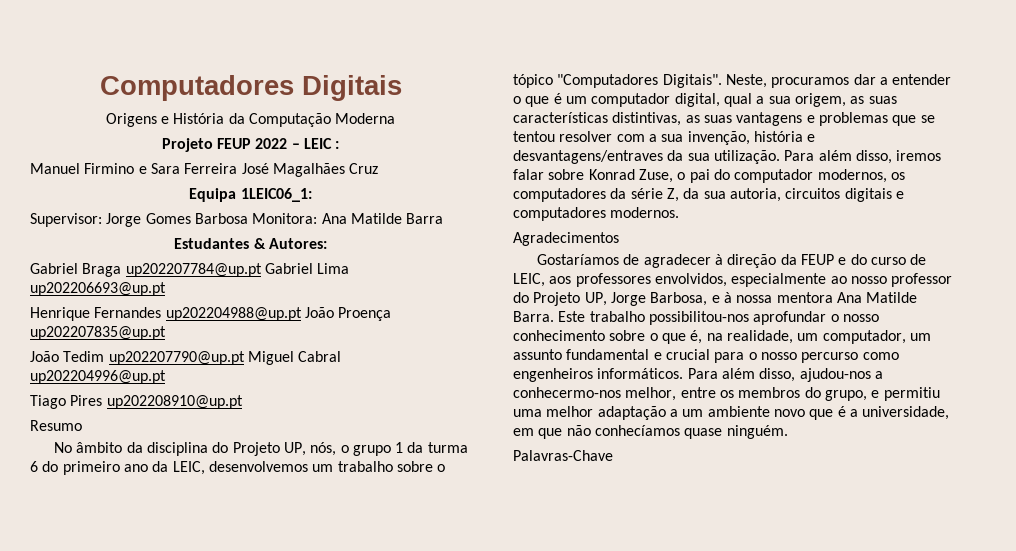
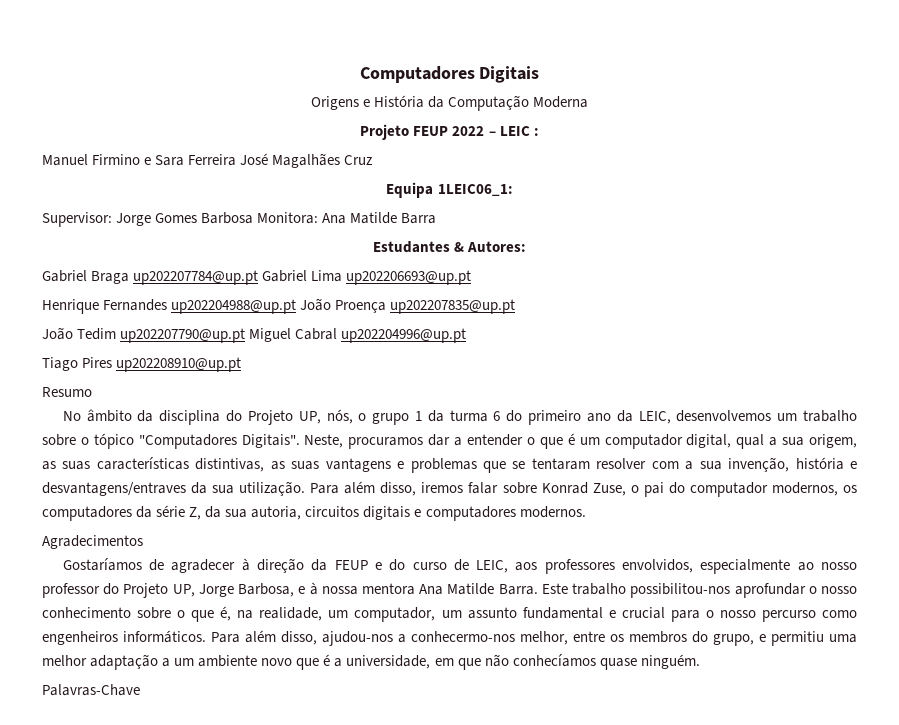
[513,131,555,142] tentou -> [531,458,590,470] tentaram

